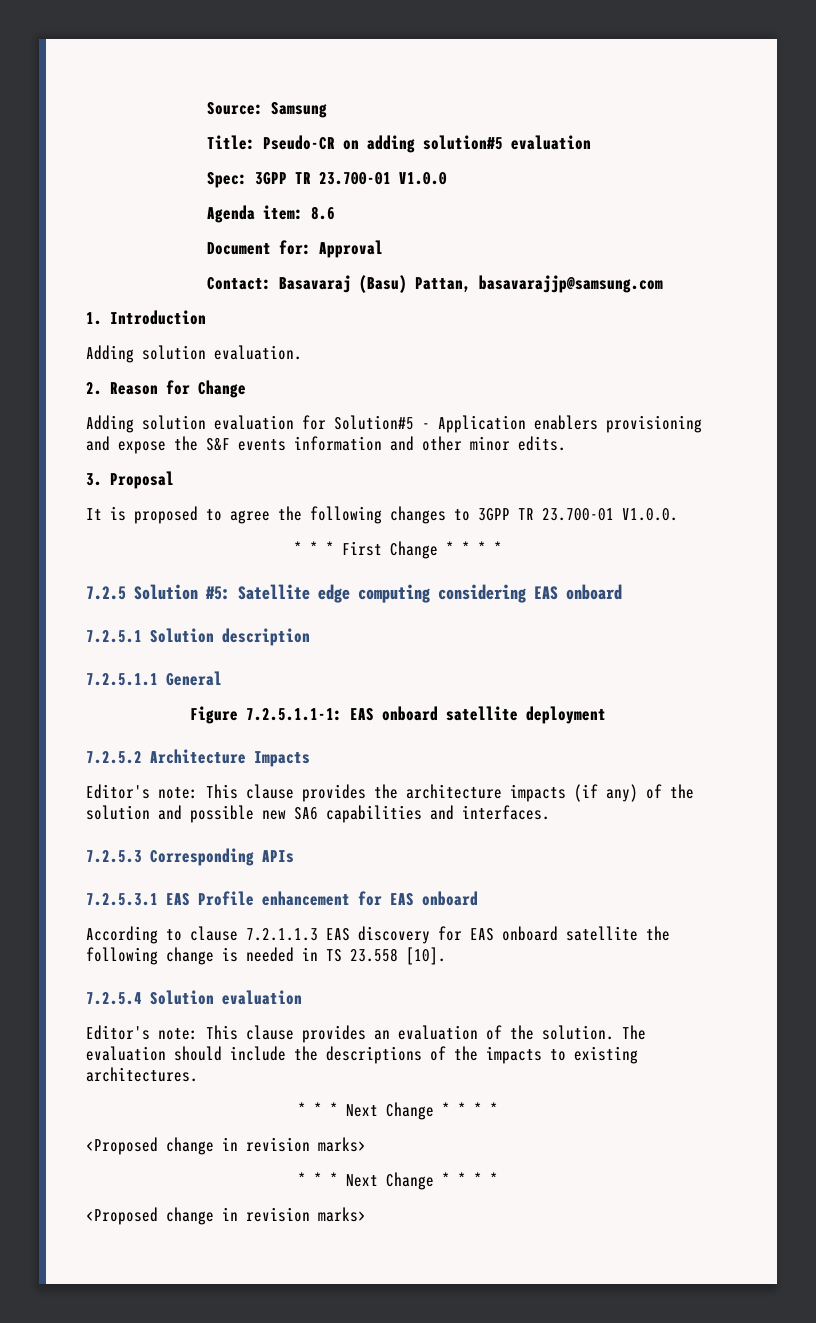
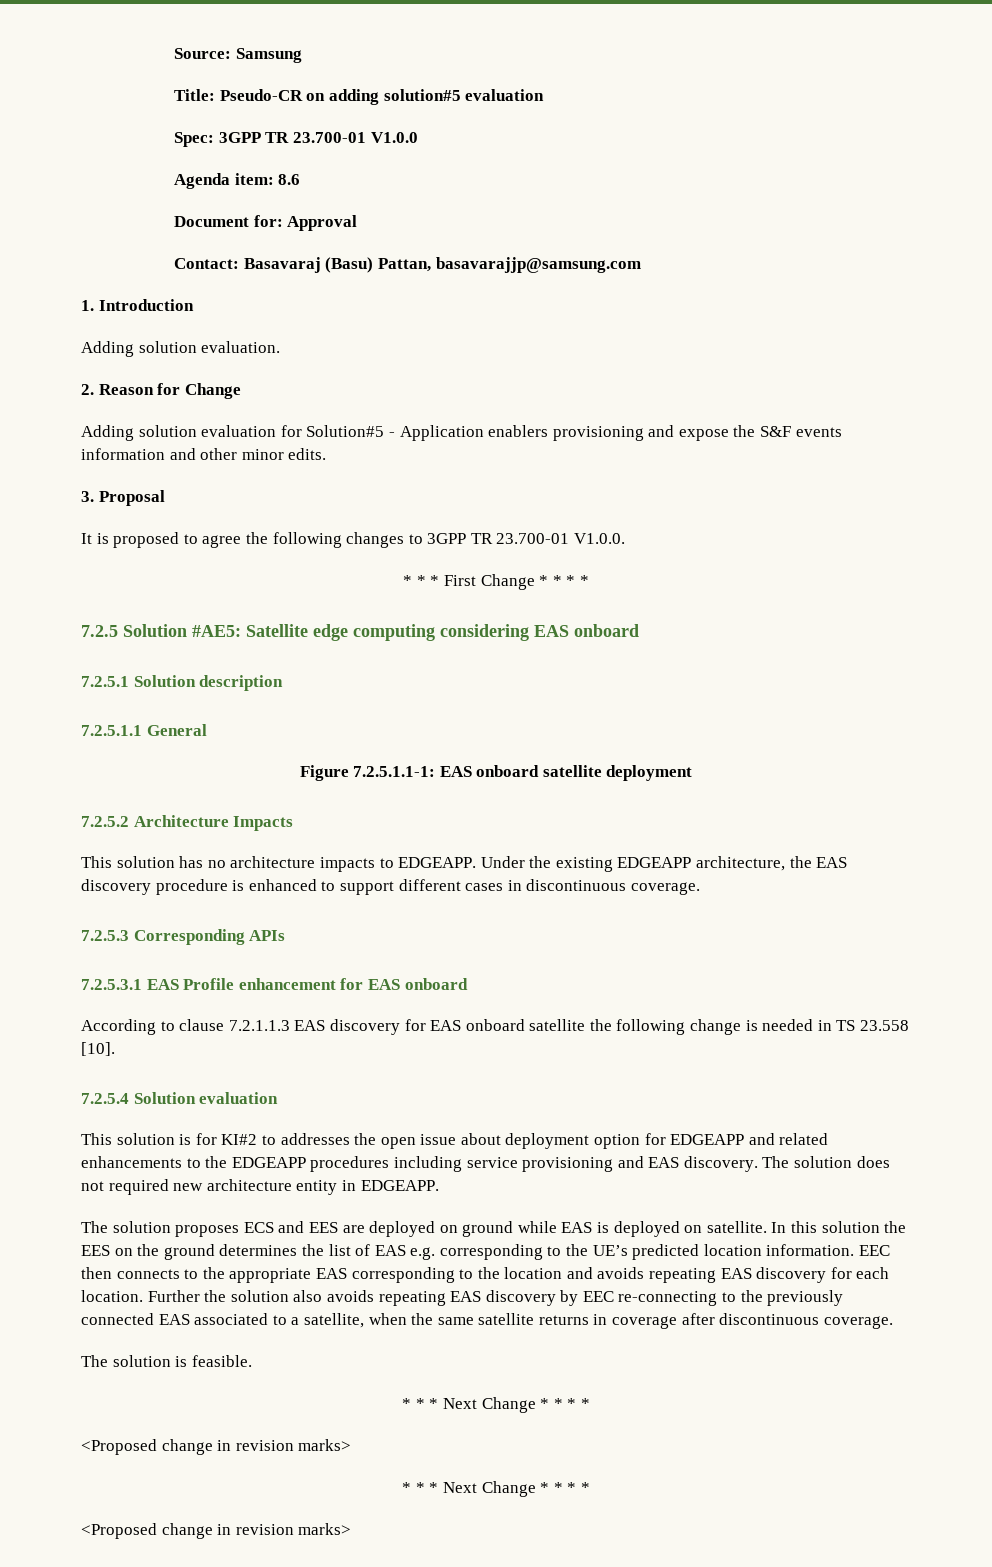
[205,586,230,600] #5: -> [192,625,241,637] #AE5:
[86,784,694,802] [86,805,550,823] Editor's note: This clause provides the architecture impacts (if any) of the solution and possible new SA6 capabilities and interfaces. -> [81,856,848,872] [81,879,700,895] This solution has no architecture impacts to EDGEAPP. Under the existing EDGEAPP architecture, the EAS discovery procedure is enhanced to support different cases in discontinuous coverage.
[86,1025,646,1043] [86,1046,638,1064] [86,1067,198,1082] Editor's note: This clause provides an evaluation of the solution. The evaluation should include the descriptions of the impacts to existing architectures. -> [81,1133,829,1149] [81,1156,890,1172] [81,1179,439,1195] [81,1221,907,1237] [81,1244,891,1260] [81,1267,890,1283] [81,1290,844,1306] [81,1313,893,1329] [81,1355,252,1367] This solution is for KI#2 to addresses the open issue about deployment option for EDGEAPP and related enhancements to the EDGEAPP procedures including service provisioning and EAS discovery. The solution does not required new architecture entity in EDGEAPP. // The solution proposes ECS and EES are deployed on ground while EAS is deployed on satellite. In this solution the EES on the ground determines the list of EAS e.g. corresponding to the UE’s predicted location information. EEC then connects to the appropriate EAS corresponding to the location and avoids repeating EAS discovery for each location. Further the solution also avoids repeating EAS discovery by EEC re-connecting to the previously connected EAS associated to a satellite, when the same satellite returns in coverage after discontinuous coverage. // The solution is feasible.

